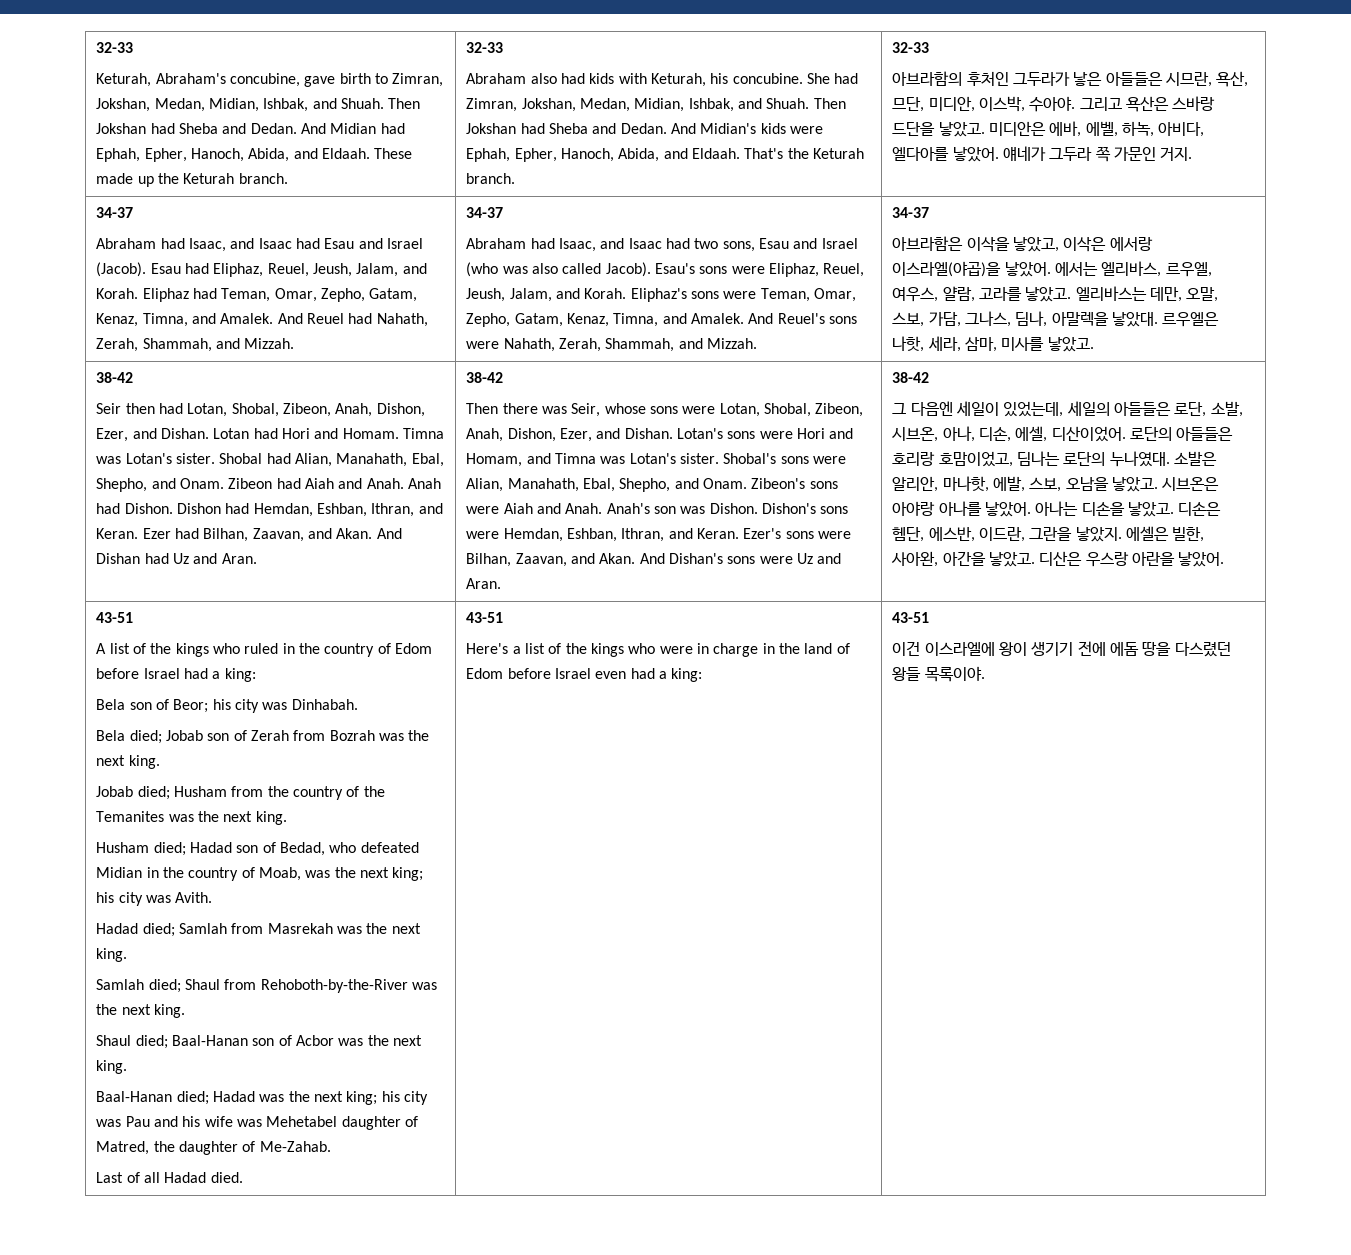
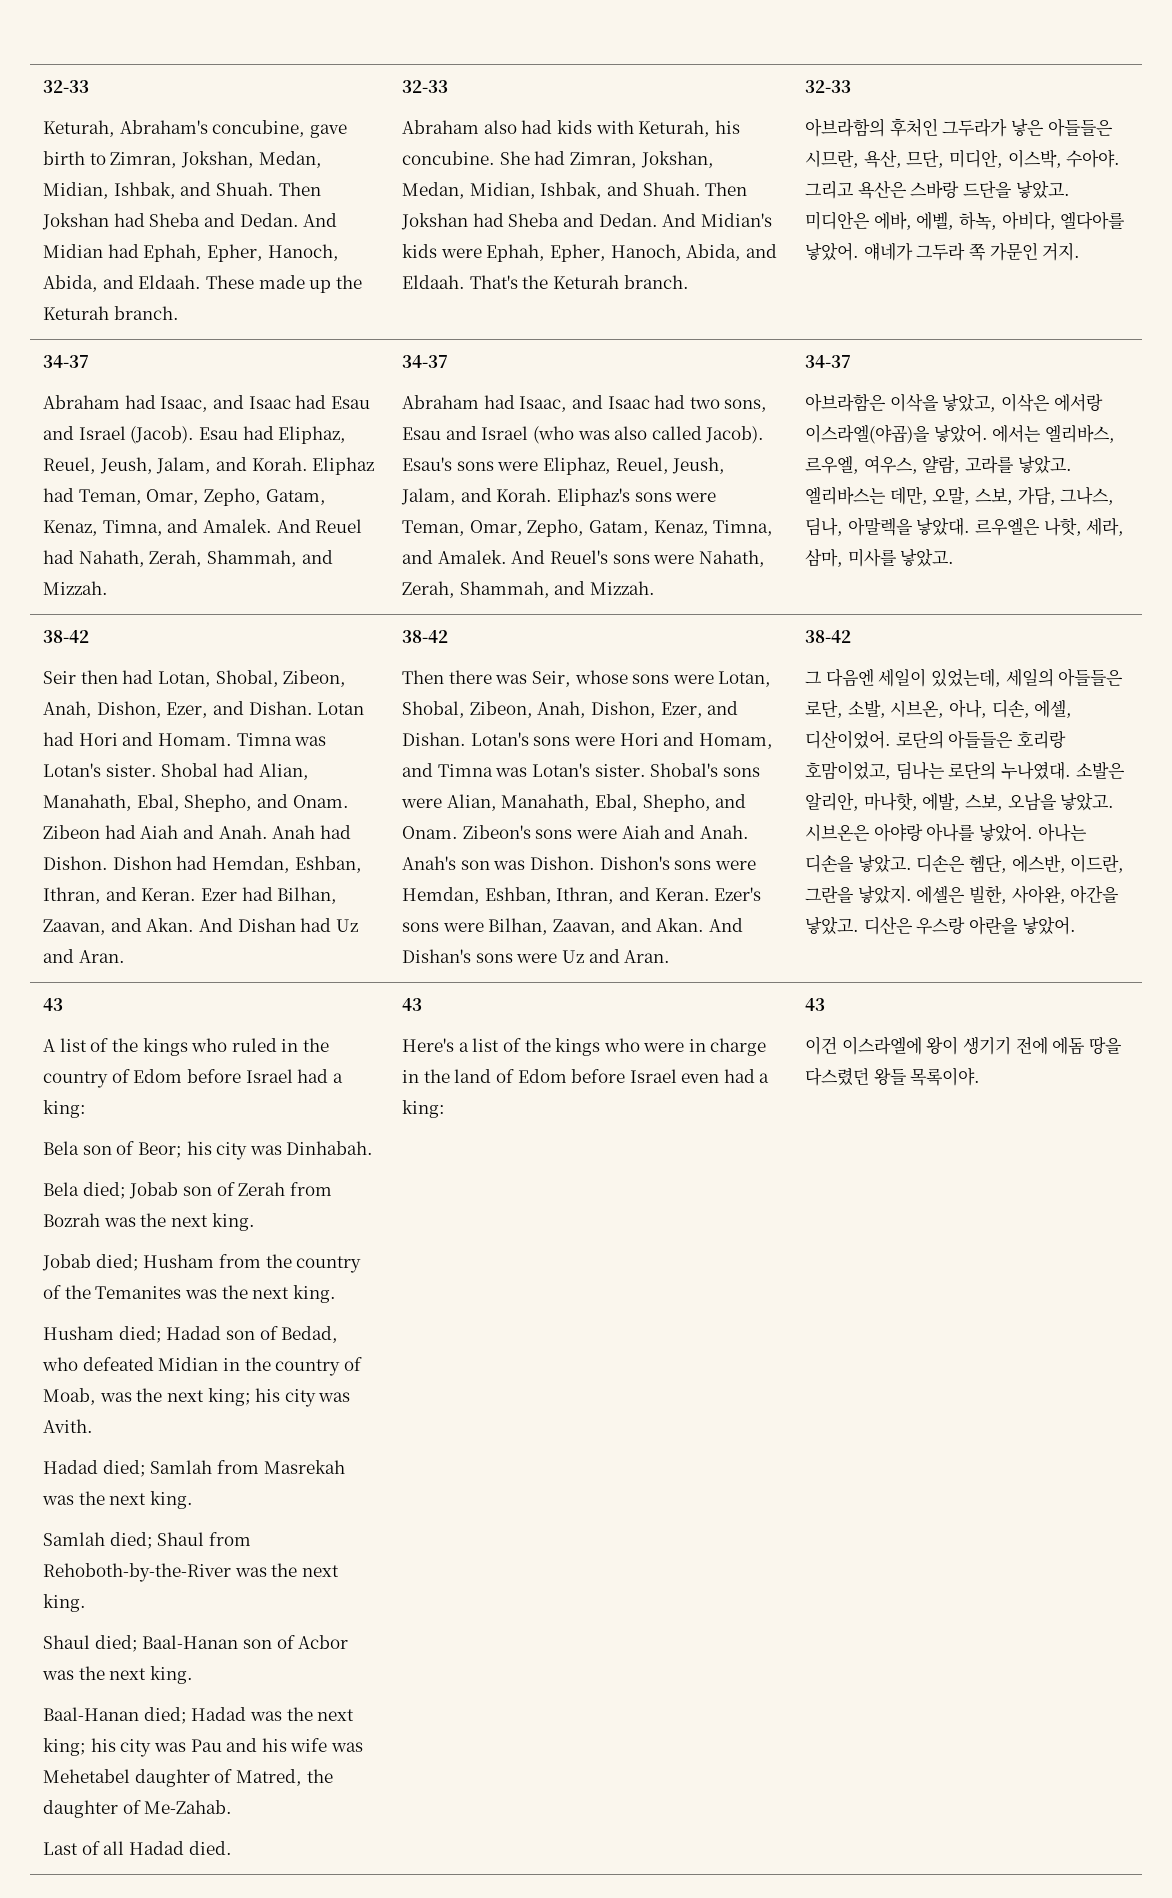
[96,612,134,623] 43-51 -> [43,998,64,1011] 43
[466,612,504,623] 43-51 -> [402,998,423,1011] 43
[892,612,930,623] 43-51 -> [805,998,826,1011] 43

